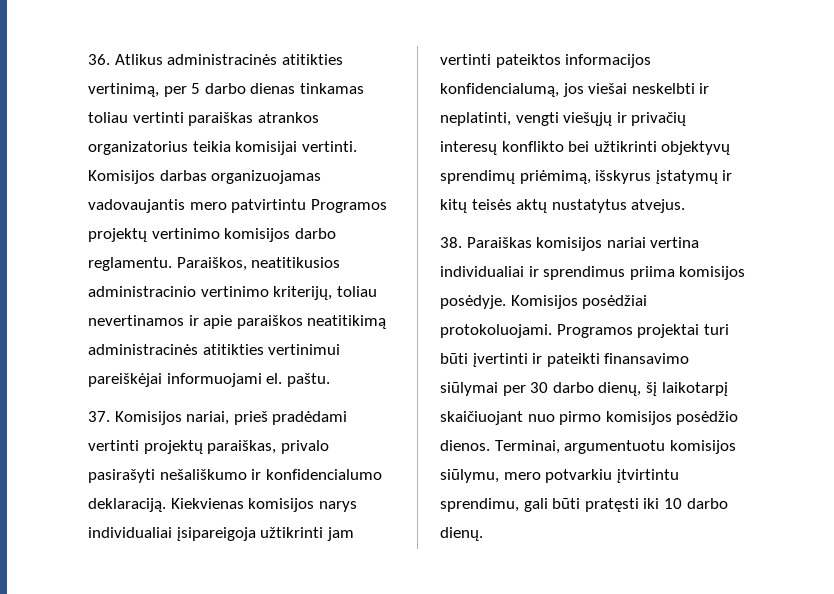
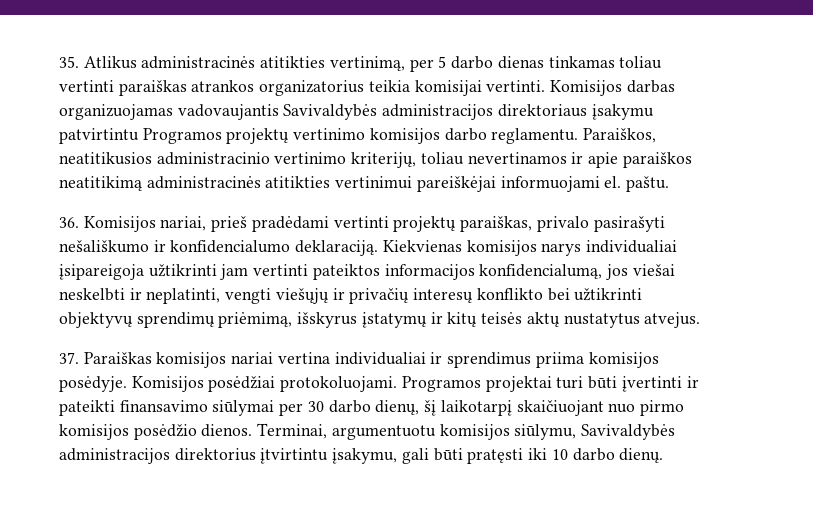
[88,54,110,65] 36. -> [59,56,79,68] 35.
[189,202,227,210] mero -> [283,104,654,120] Savivaldybės administracijos direktoriaus įsakymu
[88,411,110,422] 37. -> [59,217,79,228] 36.
[440,237,462,248] 38. -> [59,352,79,364] 37.
[503,469,679,483] [440,498,519,512] mero potvarkiu įtvirtintu sprendimu, -> [581,424,676,440] [59,448,398,464] Savivaldybės administracijos direktorius įtvirtintu įsakymu,

